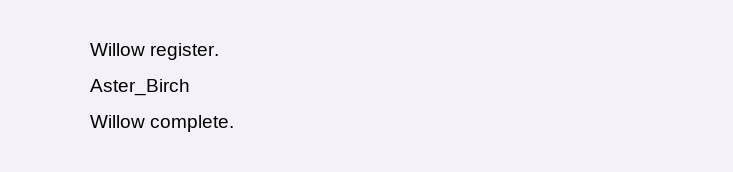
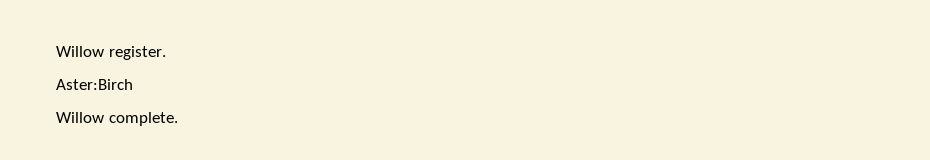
[90,79,190,96] Aster_Birch -> [56,79,133,90] Aster:Birch

